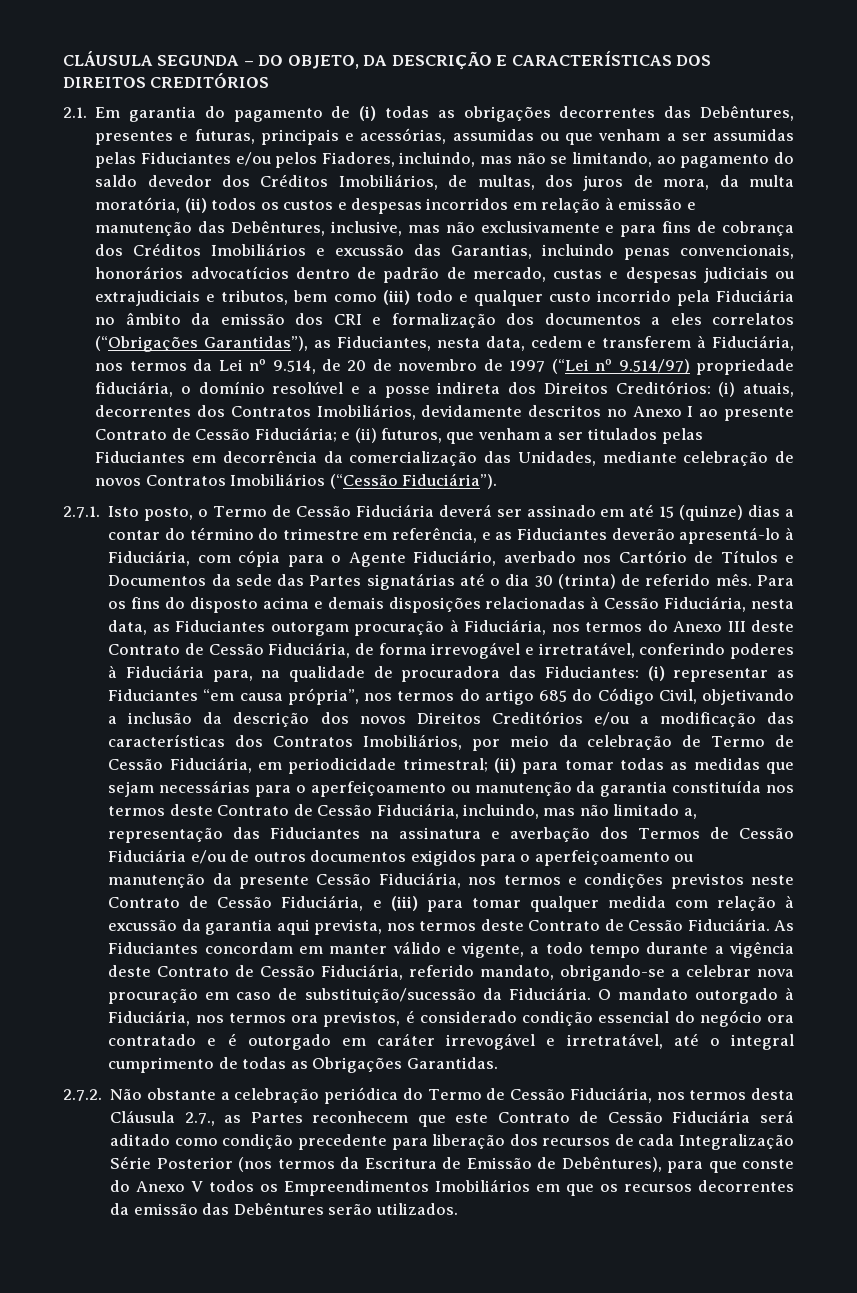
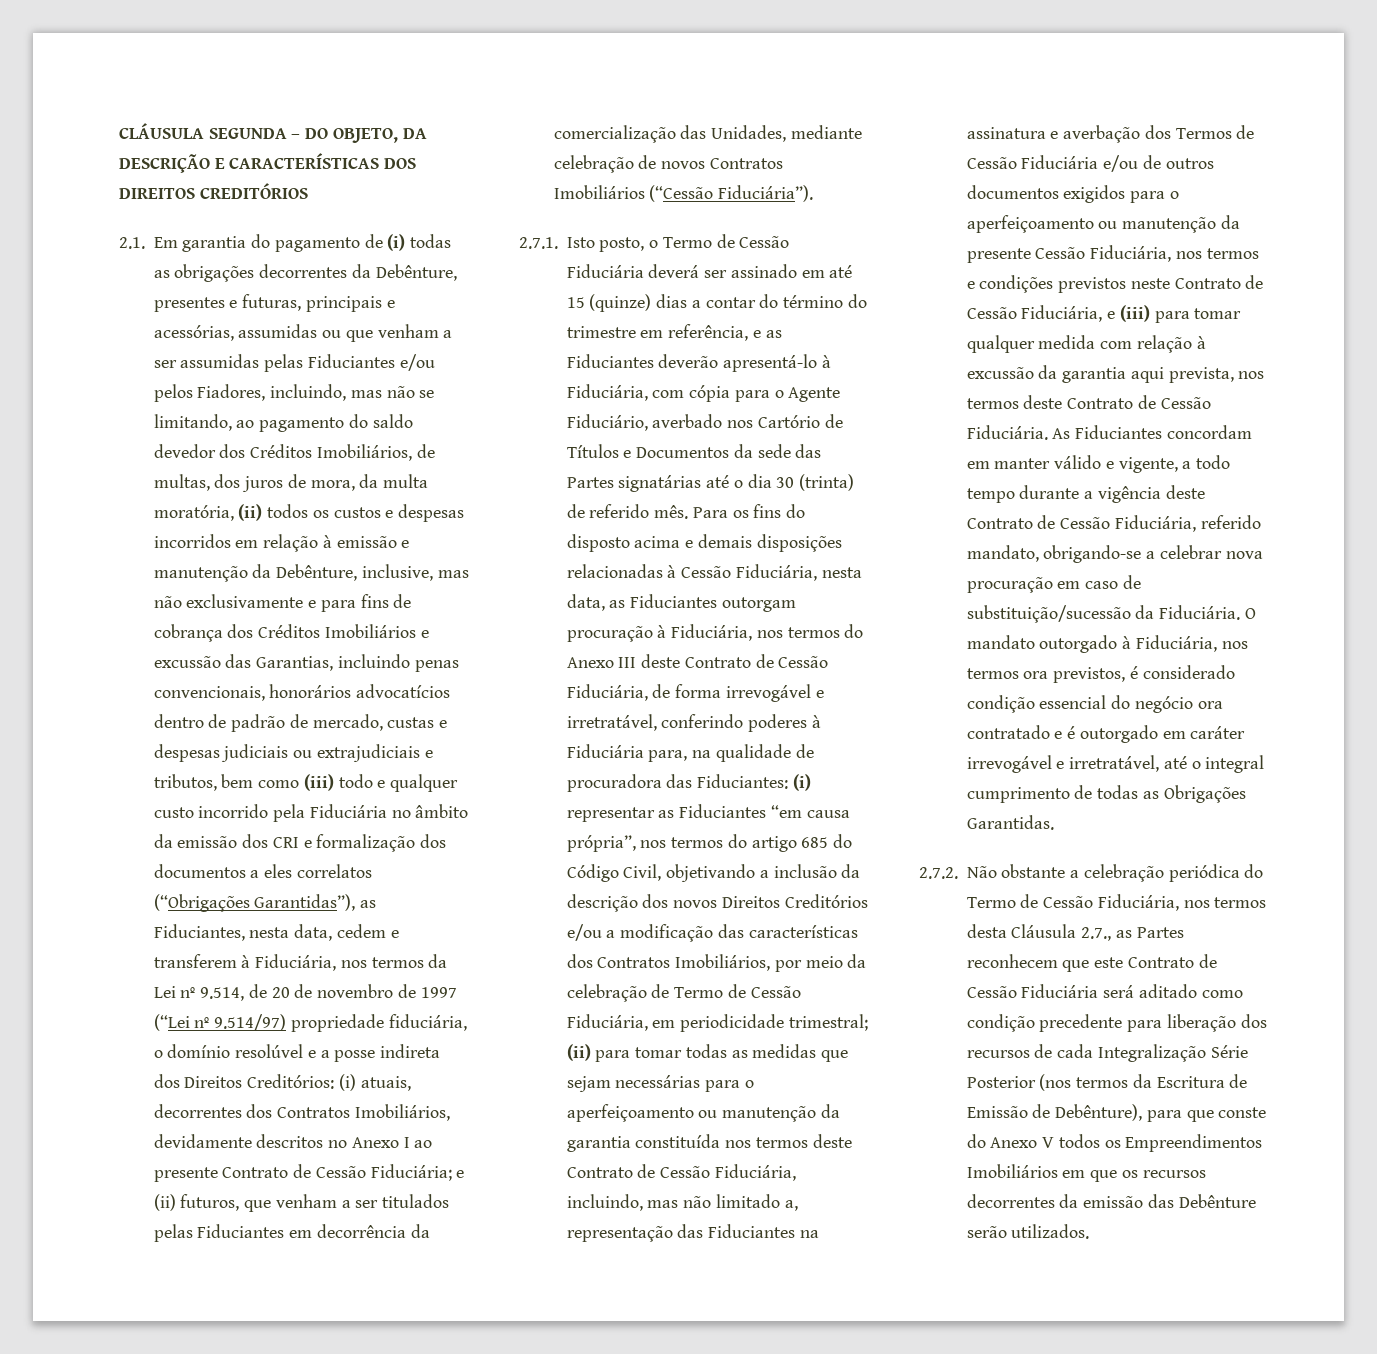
[664,105,794,121] das Debêntures, -> [351,264,457,281] da Debênture,
[198,220,326,236] das Debêntures, -> [252,564,358,581] da Debênture,
[561,1156,662,1172] Debêntures), -> [1055,1104,1143,1121] Debênture),
[233,1202,324,1215] Debêntures -> [1178,1194,1256,1208] Debênture

